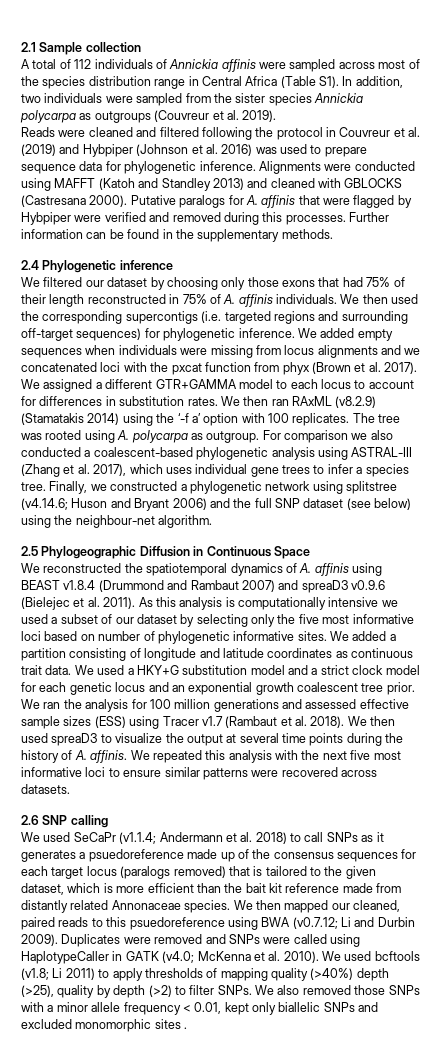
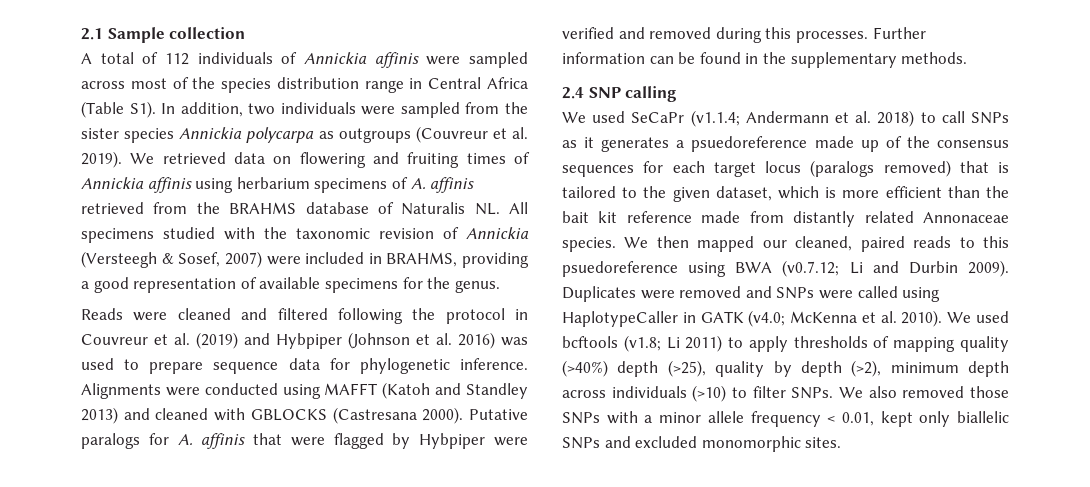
(277, 116) none -> [130,152,530,168] [81,177,475,193] [81,202,528,215] [81,227,529,243] [81,251,529,268] [81,277,500,293] We retrieved data on flowering and fruiting times of Annickia affinis using herbarium specimens of A. affinis retrieved from the BRAHMS database of Naturalis NL. All specimens studied with the taxonomic revision of Annickia (Versteegh & Sosef, 2007) were included in BRAHMS, providing a good representation of available specimens for the genus.
[42,260,173,273] [21,277,405,290] [21,294,419,307] [21,311,408,324] [21,328,393,341] [21,345,421,358] [21,362,418,375] [21,379,414,392] [21,396,377,408] [21,413,401,426] [21,430,393,443] [21,447,413,460] [21,464,409,477] [21,481,397,494] [21,498,412,511] [21,515,213,528] [21,546,310,559] [21,563,382,576] [21,580,385,593] [21,597,398,610] [21,614,414,627] [21,631,396,644] [21,648,413,661] [21,665,420,675] [21,682,415,695] [21,699,409,712] [21,716,396,729] [21,733,404,746] [21,750,401,763] [21,767,377,780] [21,784,70,794] [21,815,39,825] Phylogenetic inference // We filtered our dataset by choosing only those exons that had 75% of their length reconstructed in 75% of A. affinis individuals. We then used the corresponding supercontigs (i.e. targeted regions and surrounding off-target sequences) for phylogenetic inference. We added empty sequences when individuals were missing from locus alignments and we concatenated loci with the pxcat function from phyx (Brown et al. 2017). We assigned a different GTR+GAMMA model to each locus to account for differences in substitution rates. We then ran RAxML (v8.2.9) (Stamatakis 2014) using the ‘-f a’ option with 100 replicates. The tree was rooted using A. polycarpa as outgroup. For comparison we also conducted a coalescent-based phylogenetic analysis using ASTRAL-III (Zhang et al. 2017), which uses individual gene trees to infer a species tree. Finally, we constructed a phylogenetic network using splitstree (v4.14.6; Huson and Bryant 2006) and the full SNP dataset (see below) using the neighbour-net algorithm. // 2.5 Phylogeographic Diffusion in Continuous Space // We reconstructed the spatiotemporal dynamics of A. affinis using BEAST v1.8.4 (Drummond and Rambaut 2007) and spreaD3 v0.9.6 (Bielejec et al. 2011). As this analysis is computationally intensive we used a subset of our dataset by selecting only the five most informative loci based on number of phylogenetic informative sites. We added a partition consisting of longitude and latitude coordinates as continuous trait data. We used a HKY+G substitution model and a strict clock model for each genetic locus and an exponential growth coalescent tree prior. We ran the analysis for 100 million generations and assessed effective sample sizes (ESS) using Tracer v1.7 (Rambaut et al. 2018). We then used spreaD3 to visualize the output at several time points during the history of A. affinis. We repeated this analysis with the next five most informative loci to ensure similar patterns were recovered across datasets. // 2.6 -> (584, 93) none
[148,985,172,997] (>2) -> [851,360,1009,377] [562,385,727,402] (>2), minimum depth across individuals (>10)
[154,1019,188,1029] sites . -> [805,437,842,448] sites.

